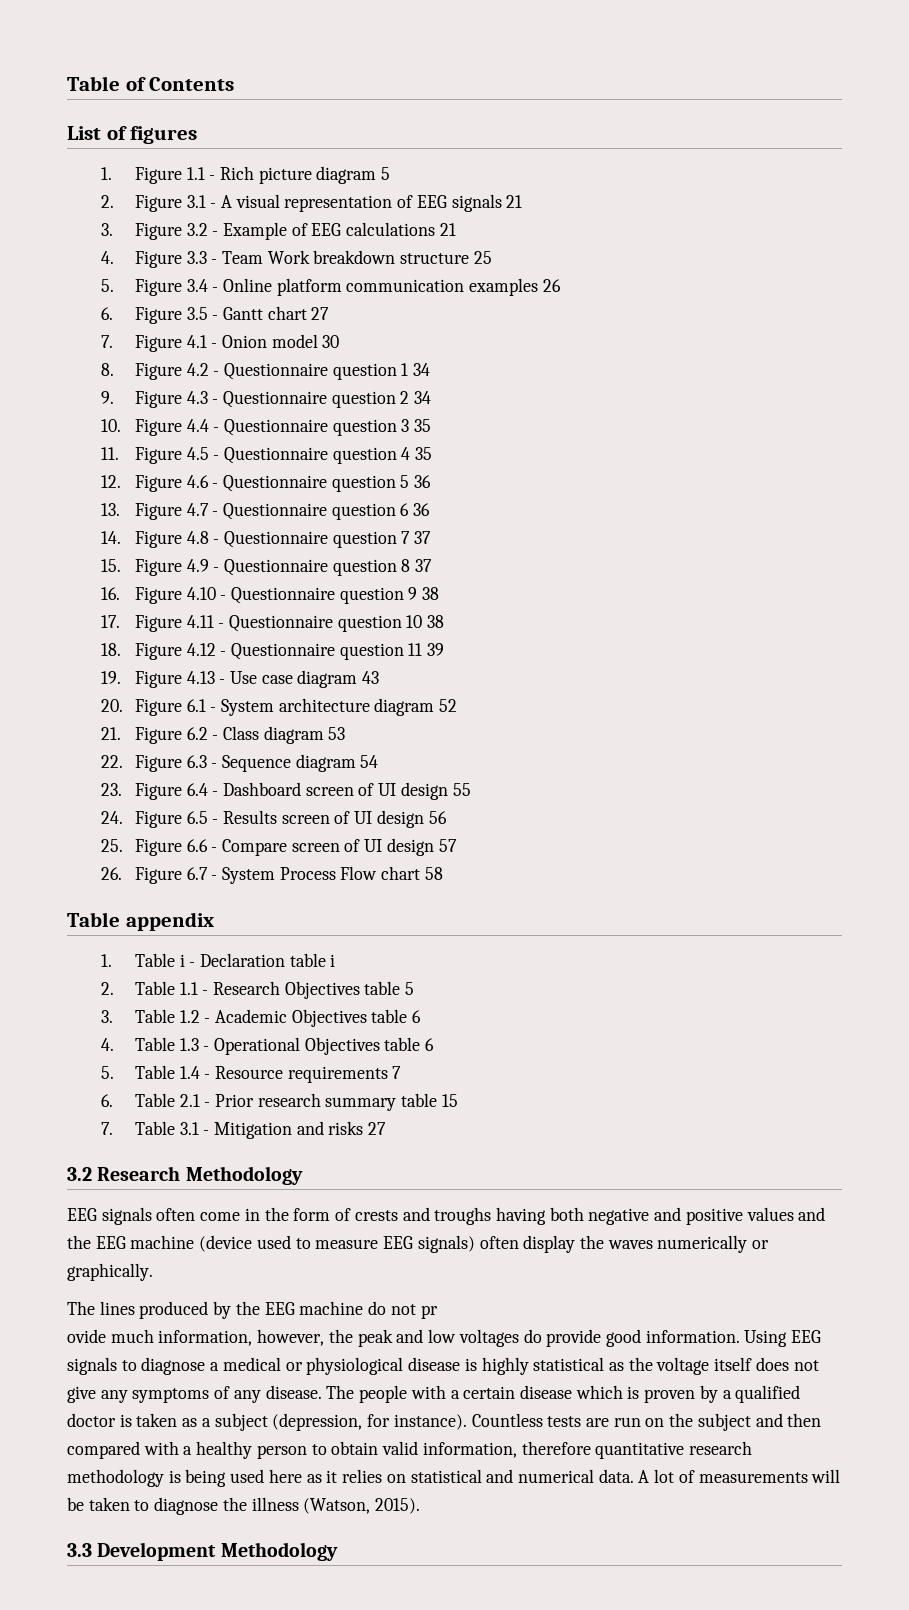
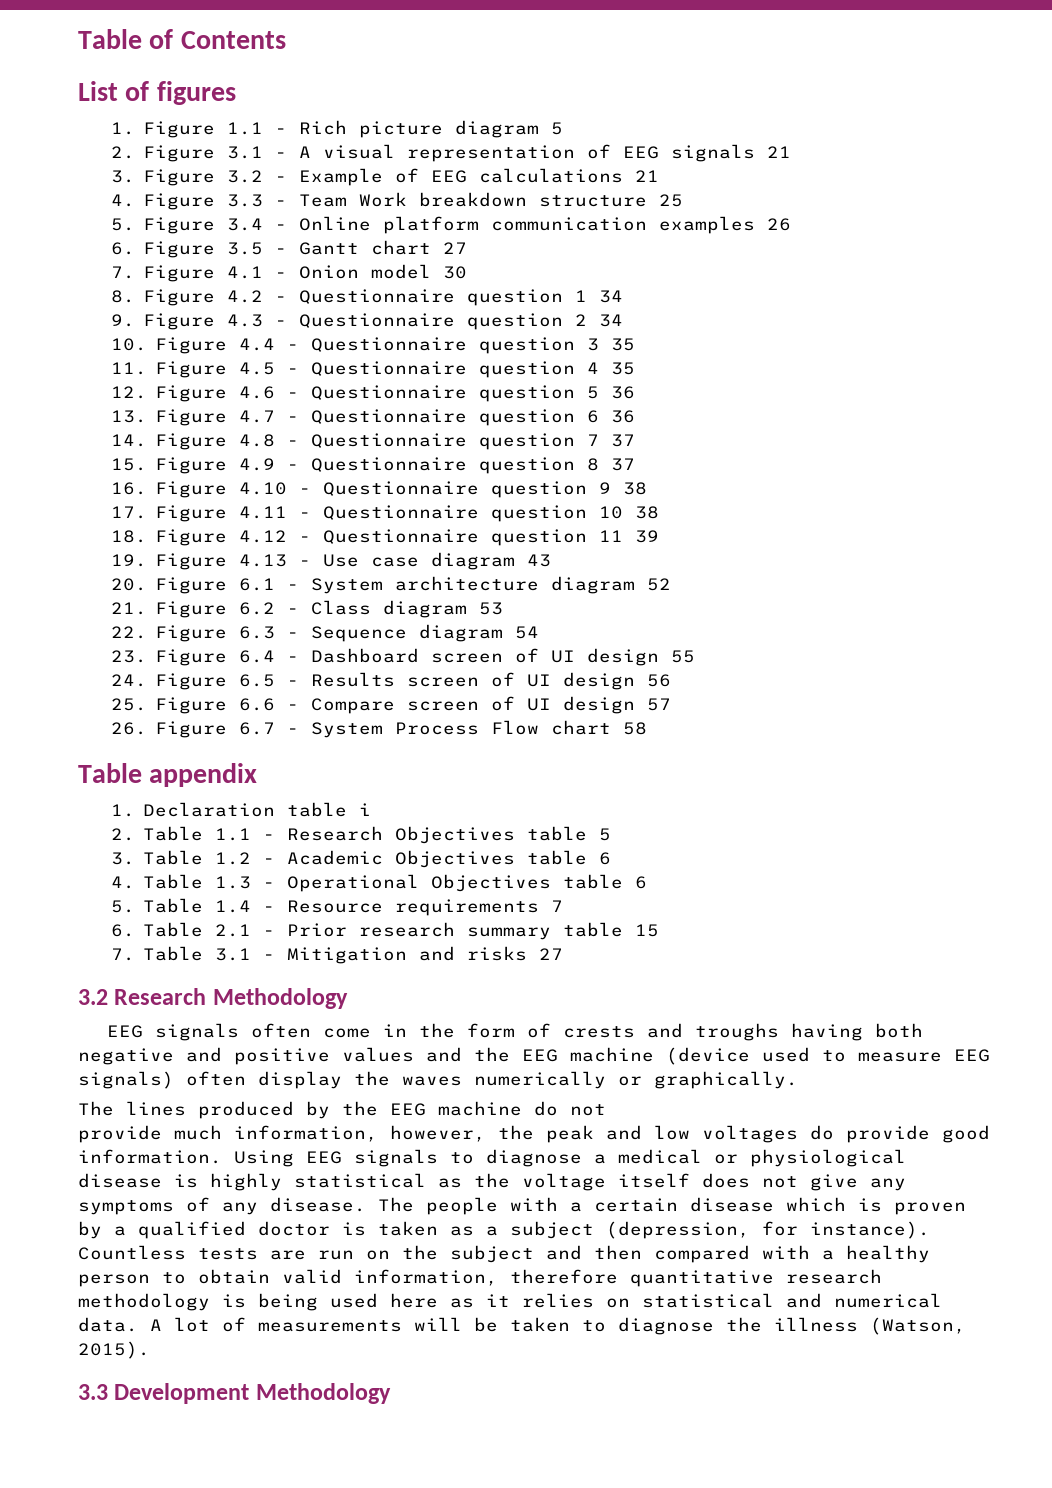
[134,953,196,967] Table i - -> (135, 810) none
[420,1305,438,1319] [67,1329,106,1343] pr // ovide -> [78,1125,162,1143] // provide

